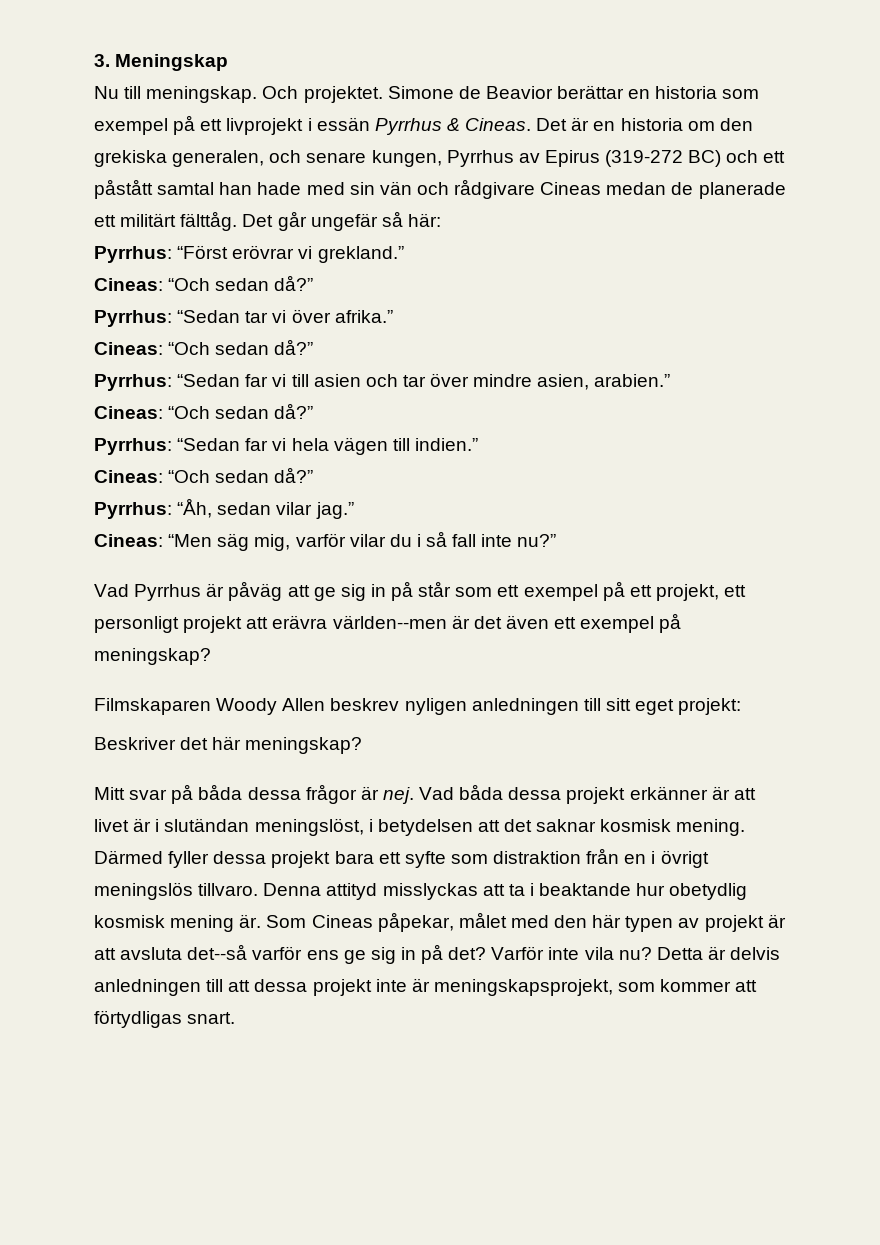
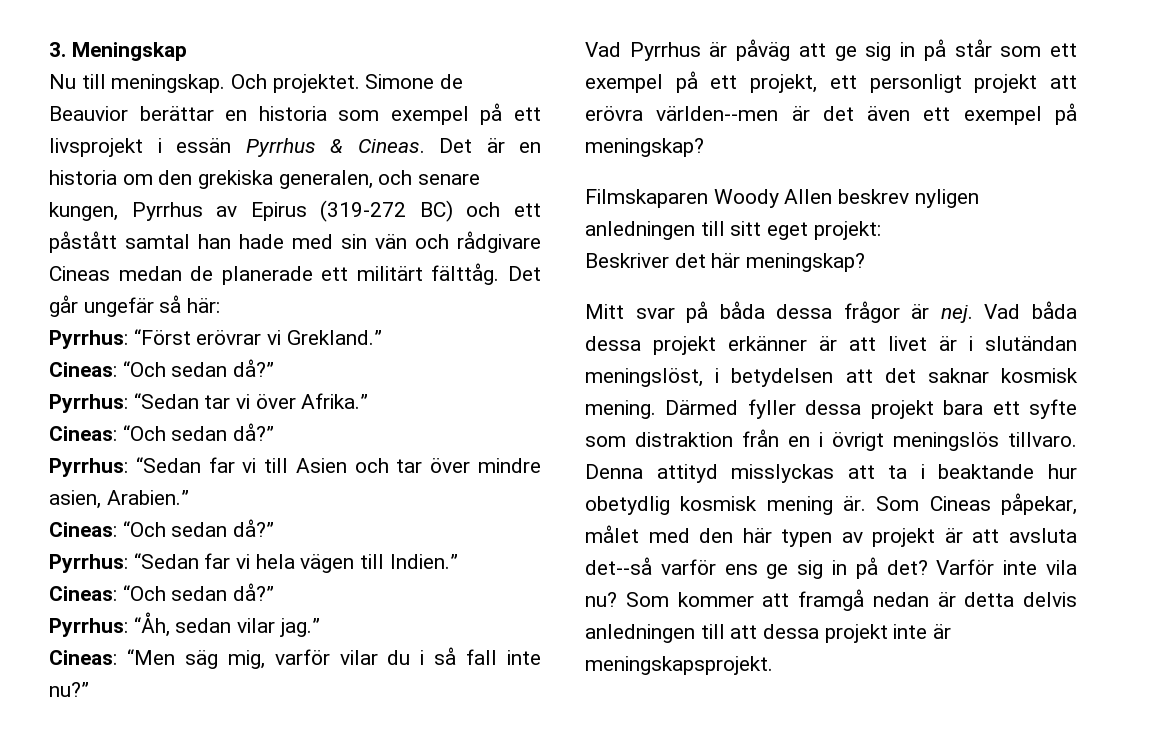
[485,86,553,99] Beavior -> [49,106,128,121] Beauvior
[226,118,304,135] livprojekt -> [49,138,143,157] livsprojekt
[317,246,404,263] grekland.” -> [286,330,382,345] Grekland.”
[334,310,393,323] afrika.” -> [301,393,369,409] Afrika.”
[313,374,361,387] asien -> [295,458,347,473] Asien
[594,374,671,387] arabien.” -> [106,490,189,505] Arabien.”
[414,438,478,451] indien.” -> [389,554,458,569] Indien.”
[272,615,328,629] erävra -> [585,106,643,121] erövra
[656,946,726,960] Detta är -> [625,589,1015,611] Som kommer att framgå nedan är detta
[433,979,758,996] [94,1010,236,1028] meningskapsprojekt, som kommer att förtydligas snart. -> [585,656,773,675] meningskapsprojekt.

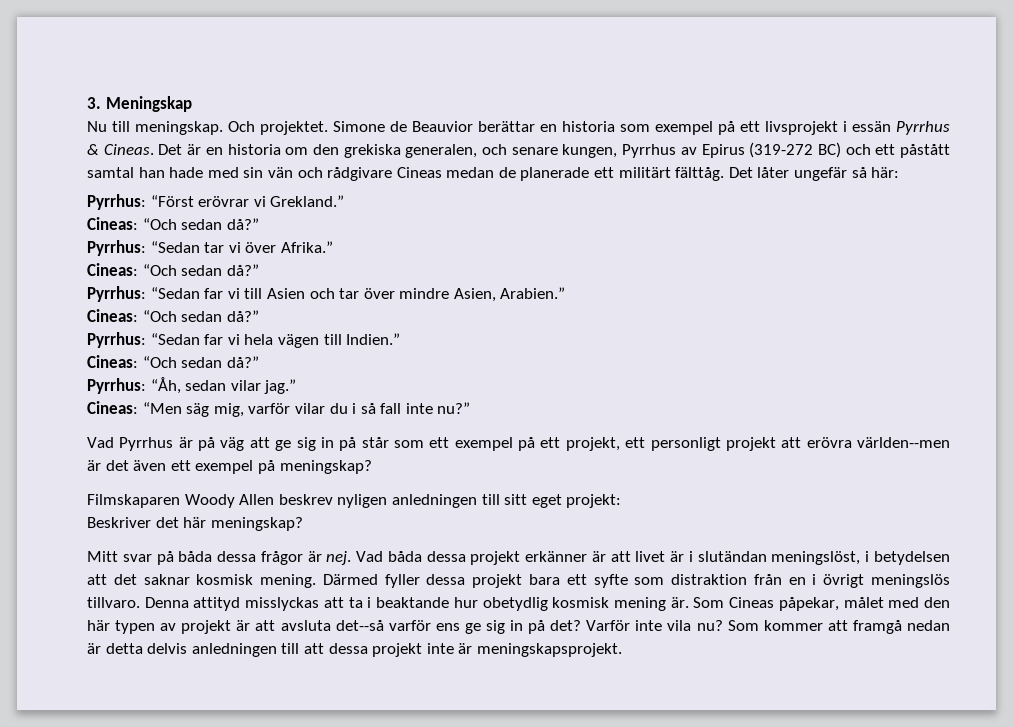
[49,295,78,317] går -> [757,167,790,178] låter
[49,490,101,509] asien, -> [453,288,496,302] Asien,
[736,39,791,61] påväg -> [198,437,245,451] på väg

